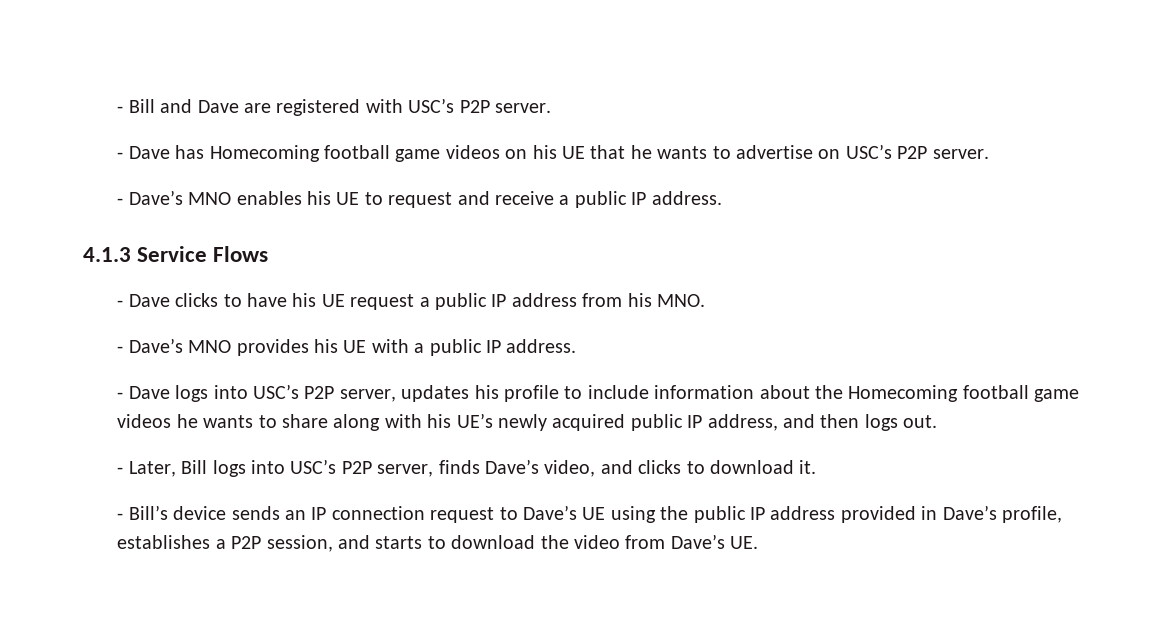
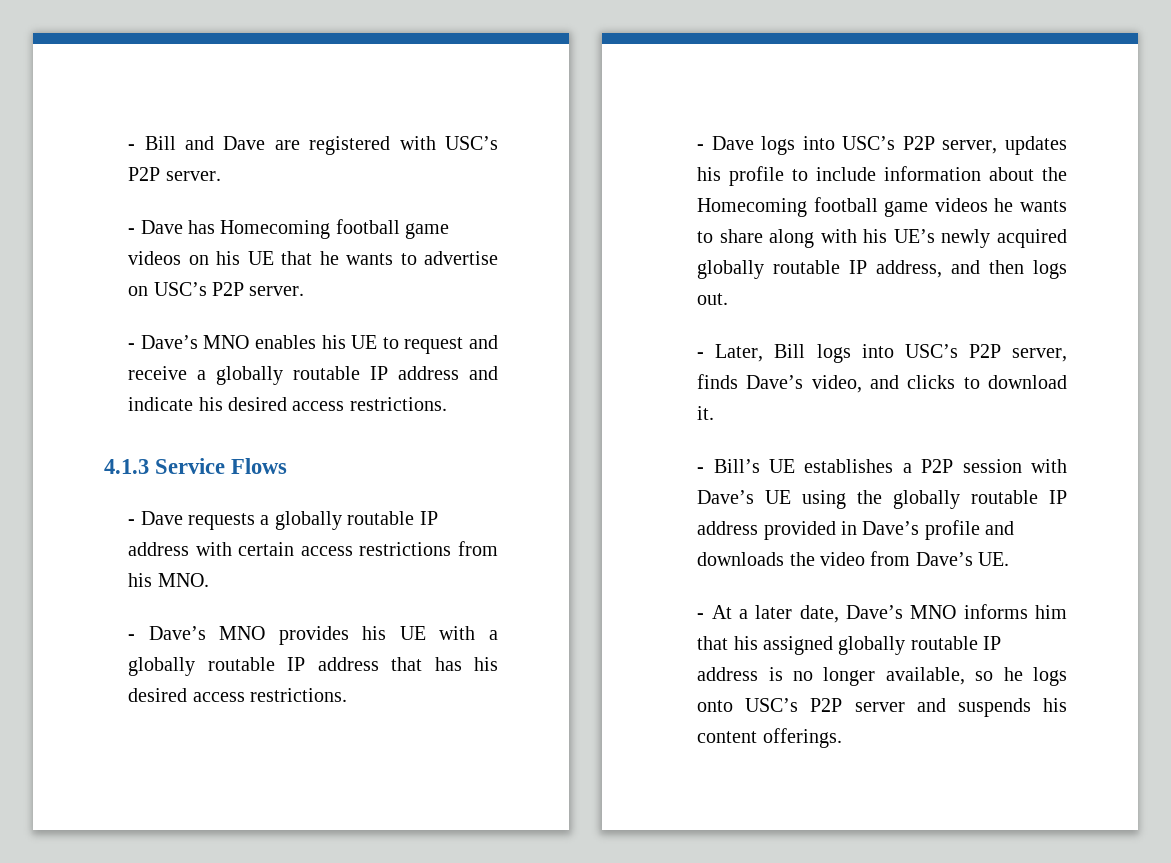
[574,191,722,208] public IP address. -> [216,366,498,385] [128,397,447,411] globally routable IP address and indicate his desired access restrictions.
[175,293,577,310] clicks to have his UE request a public IP address -> [187,511,438,530] [128,542,452,556] requests a globally routable IP address with certain access restrictions
[429,339,577,356] public IP address. -> [128,657,499,676] [128,688,347,702] globally routable IP address that has his desired access restrictions.
[630,414,683,431] public -> [697,260,841,279] globally routable
[173,506,518,523] device sends an IP connection request to -> [768,459,1067,473] UE establishes a P2P session with
[693,506,746,523] public -> [893,490,1039,509] globally routable
[1001,506,1062,523] [117,535,536,552] profile, establishes a P2P session, and starts to download -> [924,520,1015,540] [697,552,785,566] profile and downloads
(759, 542) none -> [697,604,1067,623] [697,636,1002,655] [697,667,1067,686] [697,698,1067,717] [697,728,842,748] // - At a later date, Dave’s MNO informs him that his assigned globally routable IP address is no longer available, so he logs onto USC’s P2P server and suspends his content offerings.

